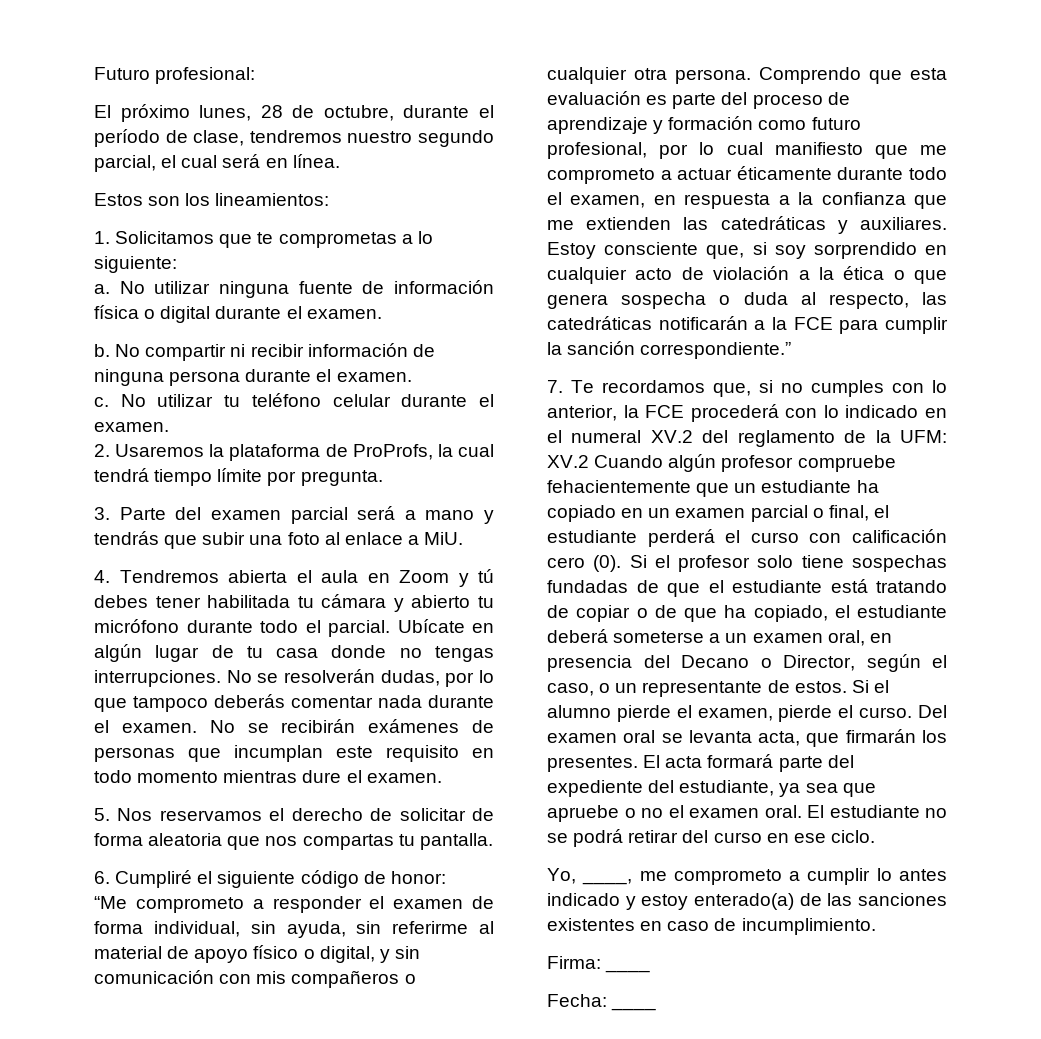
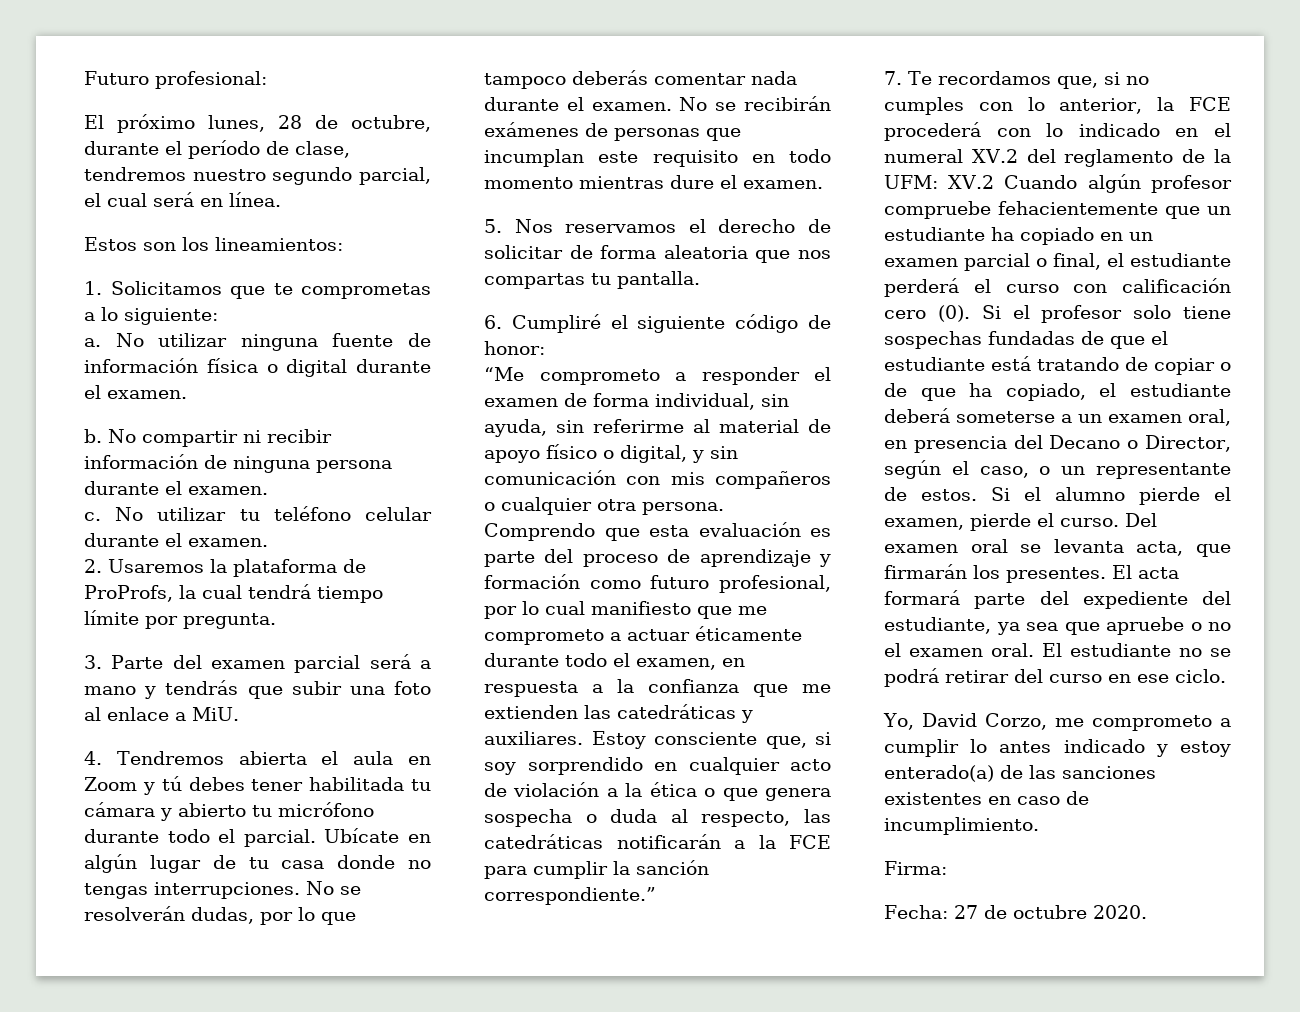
[582,879,633,885] ____, -> [921,713,1047,730] David Corzo,
[605,969,651,973] ____ -> (947, 868) none
[611,1007,657,1011] ____ -> [953,905,1147,919] 27 de octubre 2020.

